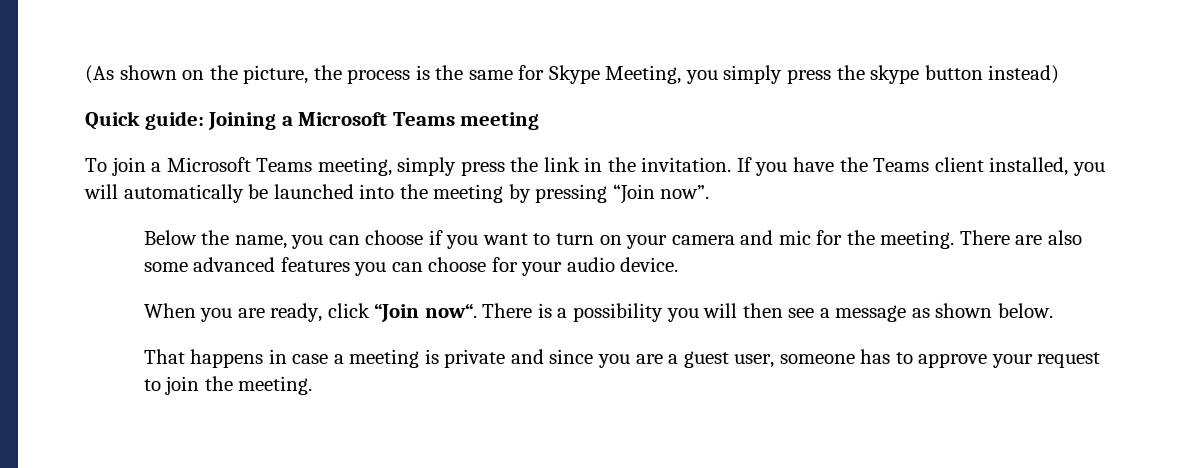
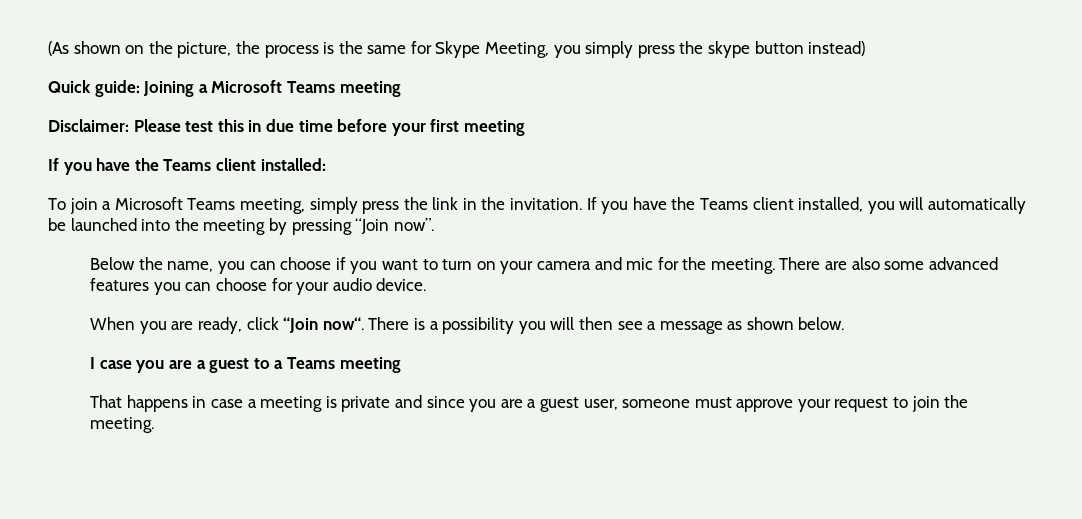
(540, 121) none -> [48,119,525,136] [48,158,326,175] // Disclaimer: Please test this in due time before your first meeting // If you have the Teams client installed:
(1053, 310) none -> [90,357,401,373] // I case you are a guest to a Teams meeting
[860,349,913,364] has to -> [694,397,732,408] must

